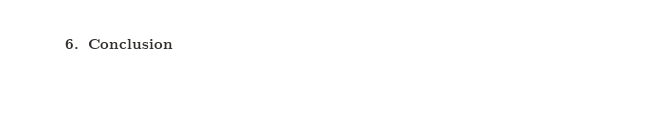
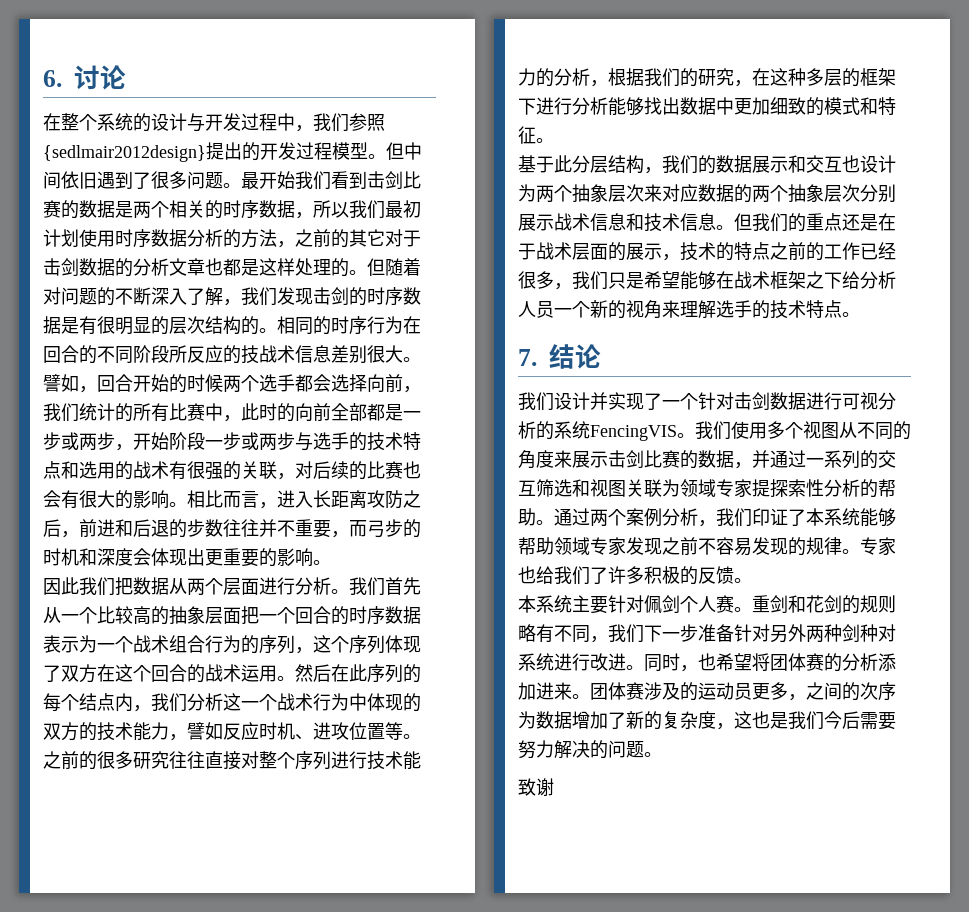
[87,39,173,49] Conclusion -> [73,65,126,90] [43,113,385,132] [43,142,422,162] [43,171,421,190] [43,200,421,219] [43,229,421,248] [43,258,421,277] [43,287,421,306] [43,316,421,335] [43,345,421,364] [43,374,421,393] [43,403,421,422] [43,432,421,451] [43,461,421,480] [43,490,421,509] [43,519,421,538] [43,548,331,567] [43,577,421,596] [43,606,421,625] [43,635,421,654] [43,664,421,683] [43,693,421,712] [43,722,421,741] [43,751,421,770] [518,68,896,87] [518,97,896,116] [518,126,554,144] [518,155,896,174] [518,184,896,203] [518,213,896,232] [518,242,896,261] [518,271,896,290] [518,300,860,319] [518,344,601,369] [518,392,896,411] [518,421,911,441] [518,450,896,469] [518,479,896,498] [518,508,896,527] [518,537,896,556] [518,566,752,585] [518,595,896,614] [518,624,896,643] [518,653,896,672] [518,682,896,701] [518,711,896,730] [518,740,662,759] [518,778,554,796] 讨论 // 在整个系统的设计与开发过程中，我们参照{sedlmair2012design}提出的开发过程模型。但中间依旧遇到了很多问题。最开始我们看到击剑比赛的数据是两个相关的时序数据，所以我们最初计划使用时序数据分析的方法，之前的其它对于击剑数据的分析文章也都是这样处理的。但随着对问题的不断深入了解，我们发现击剑的时序数据是有很明显的层次结构的。相同的时序行为在回合的不同阶段所反应的技战术信息差别很大。譬如，回合开始的时候两个选手都会选择向前，我们统计的所有比赛中，此时的向前全部都是一步或两步，开始阶段一步或两步与选手的技术特点和选用的战术有很强的关联，对后续的比赛也会有很大的影响。相比而言，进入长距离攻防之后，前进和后退的步数往往并不重要，而弓步的时机和深度会体现出更重要的影响。 // 因此我们把数据从两个层面进行分析。我们首先从一个比较高的抽象层面把一个回合的时序数据表示为一个战术组合行为的序列，这个序列体现了双方在这个回合的战术运用。然后在此序列的每个结点内，我们分析这一个战术行为中体现的双方的技术能力，譬如反应时机、进攻位置等。之前的很多研究往往直接对整个序列进行技术能力的分析，根据我们的研究，在这种多层的框架下进行分析能够找出数据中更加细致的模式和特征。 // 基于此分层结构，我们的数据展示和交互也设计为两个抽象层次来对应数据的两个抽象层次分别展示战术信息和技术信息。但我们的重点还是在于战术层面的展示，技术的特点之前的工作已经很多，我们只是希望能够在战术框架之下给分析人员一个新的视角来理解选手的技术特点。 // 7.结论 // 我们设计并实现了一个针对击剑数据进行可视分析的系统FencingVIS。我们使用多个视图从不同的角度来展示击剑比赛的数据，并通过一系列的交互筛选和视图关联为领域专家提探索性分析的帮助。通过两个案例分析，我们印证了本系统能够帮助领域专家发现之前不容易发现的规律。专家也给我们了许多积极的反馈。 // 本系统主要针对佩剑个人赛。重剑和花剑的规则略有不同，我们下一步准备针对另外两种剑种对系统进行改进。同时，也希望将团体赛的分析添加进来。团体赛涉及的运动员更多，之间的次序为数据增加了新的复杂度，这也是我们今后需要努力解决的问题。 // 致谢

